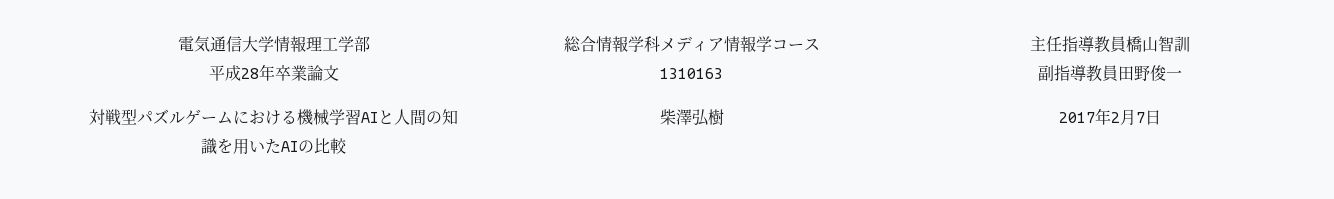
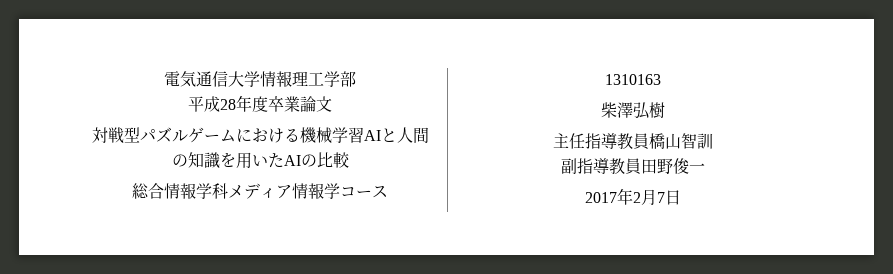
(275, 72) none -> [252,96,268,112] 度

